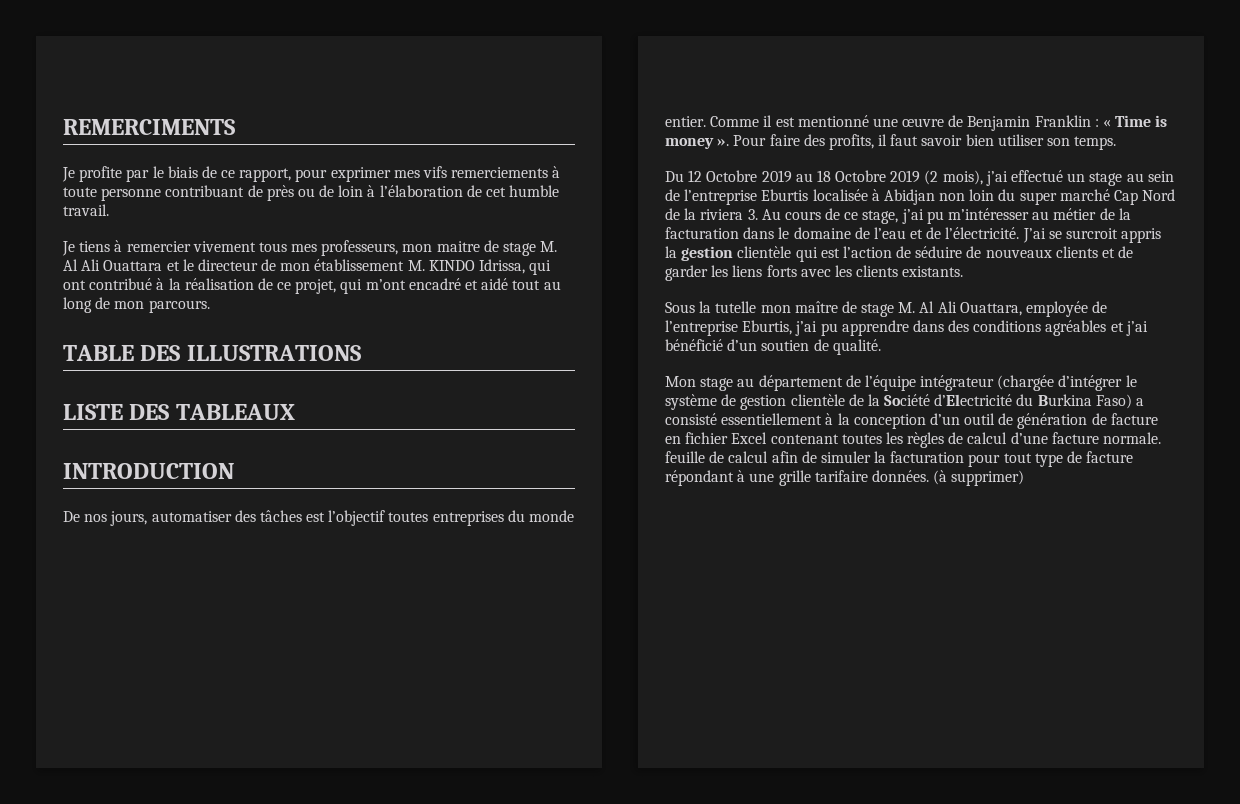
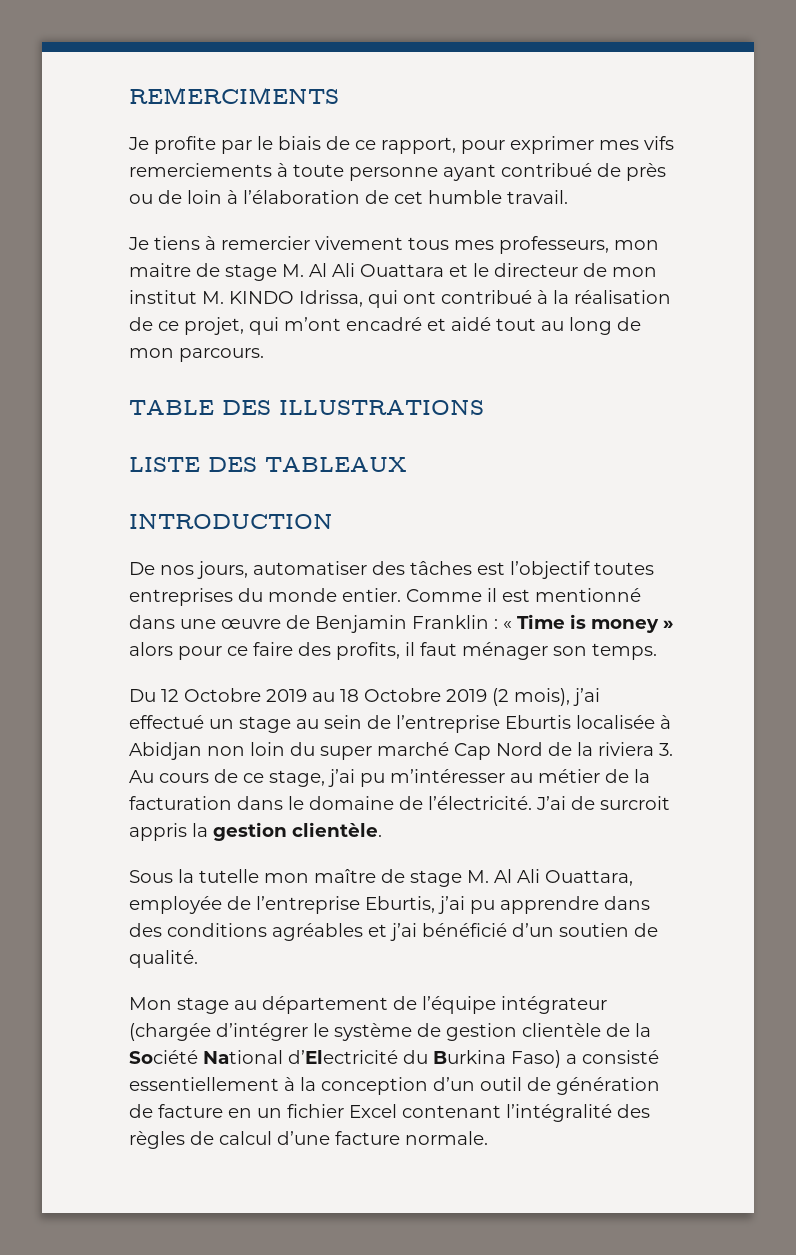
[165,185,245,197] contribuant -> [443,163,592,181] ayant contribué
[314,259,405,271] établissement -> [129,290,197,304] institut
(869, 121) none -> [129,615,175,629] dans
[717,135,767,146] ». Pour -> [663,620,674,629] [129,642,248,660] » alors pour ce
[921,134,1044,146] savoir bien utiliser -> [462,642,548,660] ménager
[873,227,942,239] l’eau et de -> (423, 803) none
[1048,231,1062,239] se -> [571,796,595,810] de
[737,246,1134,262] [665,265,964,281] clientèle qui est l’action de séduire de nouveaux clients et de garder les liens forts avec les clients existants. -> [292,822,382,837] clientèle.
(931, 400) none -> [203,1050,283,1064] National
(681, 440) none -> [257,1108,282,1118] un
[841,432,903,444] toutes les -> [506,1104,650,1122] l’intégralité des
[665,451,1134,467] [665,470,1025,486] feuille de calcul afin de simuler la facturation pour tout type de facture répondant à une grille tarifaire données. (à supprimer) -> (488, 1138) none

